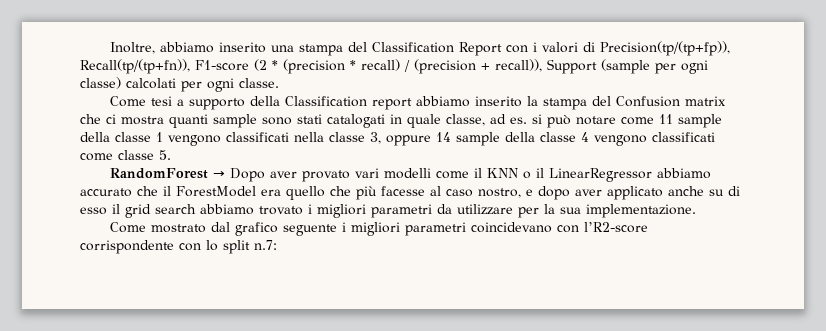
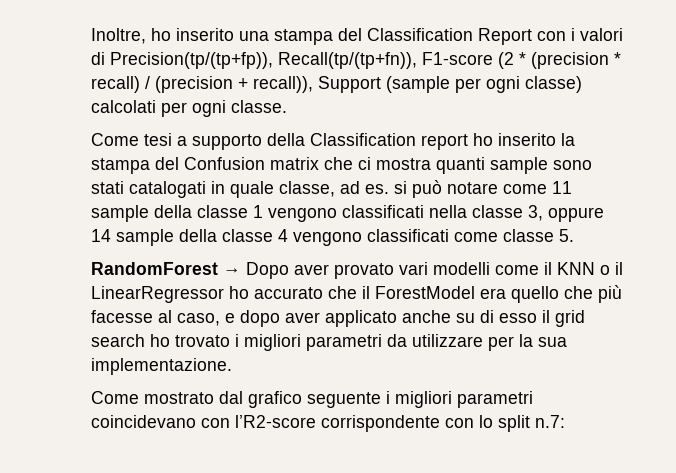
[159,42,214,53] abbiamo -> [151,28,171,41] ho
[415,96,470,107] abbiamo -> [473,133,493,146] ho
[656,168,711,179] abbiamo -> [229,286,249,299] ho
[446,188,521,198] caso nostro, -> [177,313,220,326] caso,
[200,204,254,215] abbiamo -> [150,334,170,347] ho

